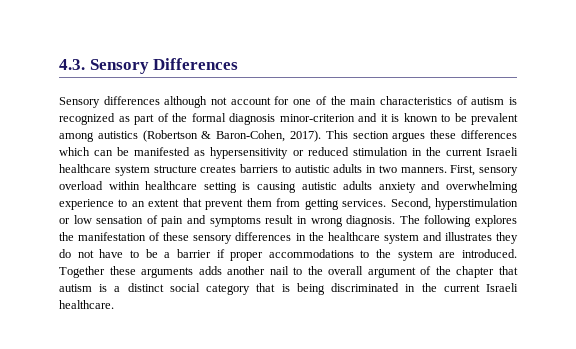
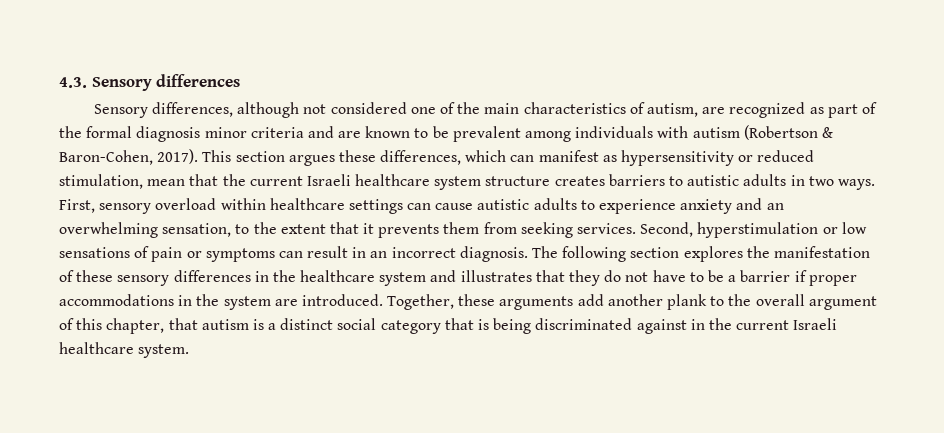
[153,58,239,70] [59,96,160,108] Differences // Sensory differences -> [156,74,241,87] [93,102,234,118] differences // Sensory differences,
[230,96,290,105] account for -> [330,102,407,114] considered
[471,97,517,105] autism is -> [646,103,726,117] autism, are
[279,113,399,122] minor-criterion and it is -> [204,126,362,138] minor criteria and are
[97,131,138,139] autistics -> [575,126,740,138] individuals with autism
[461,130,517,139] differences -> [380,150,462,165] differences,
[117,147,191,156] be manifested -> [538,150,599,162] manifest
[352,147,422,156] stimulation in -> [59,174,219,189] stimulation, mean that
[400,167,447,173] manners. -> [837,179,875,190] ways.
[203,181,518,193] [59,198,244,210] setting is causing autistic adults anxiety and overwhelming experience to an extent that prevent -> [348,198,784,214] [59,222,440,238] settings can cause autistic adults to experience anxiety and an overwhelming sensation, to the extent that it prevents
[304,199,339,210] getting -> [520,222,573,238] seeking
[96,216,144,224] sensation -> [59,247,130,258] sensations
[187,215,343,227] and symptoms result in wrong -> [186,246,456,262] or symptoms can result in an incorrect
(472, 221) none -> [630,247,680,258] section
(492, 236) none -> [535,270,565,282] that
[360,250,370,258] to -> [178,295,193,306] in
[59,266,105,278] Together -> [387,294,455,310] Together,
[198,266,289,275] adds another nail -> [577,294,708,310] add another plank
[435,266,495,278] the chapter -> [76,318,165,334] this chapter,
[405,283,518,292] [59,300,114,309] in the current Israeli healthcare. -> [636,318,838,334] [59,342,190,358] against in the current Israeli healthcare system.

